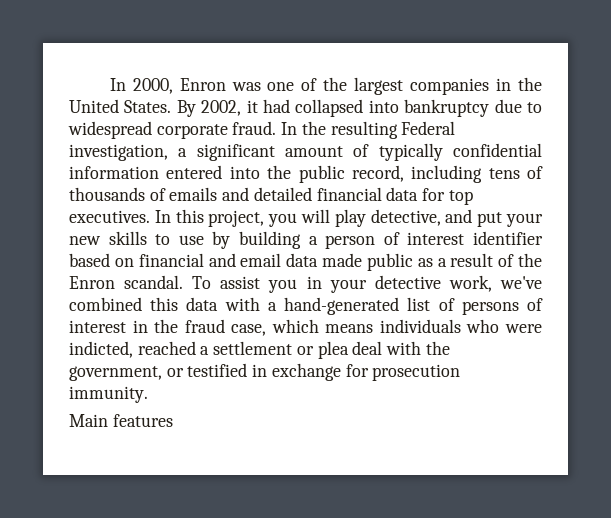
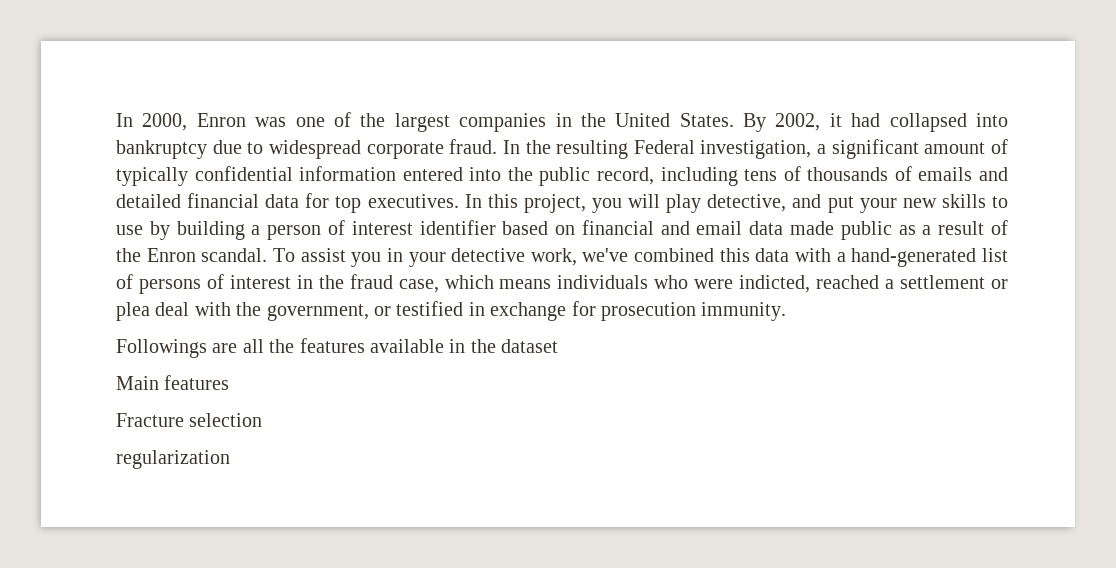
(148, 394) none -> [116,338,559,358] // Followings are all the features available in the dataset
(173, 420) none -> [116,413,263,427] [116,450,230,469] // Fracture selection // regularization

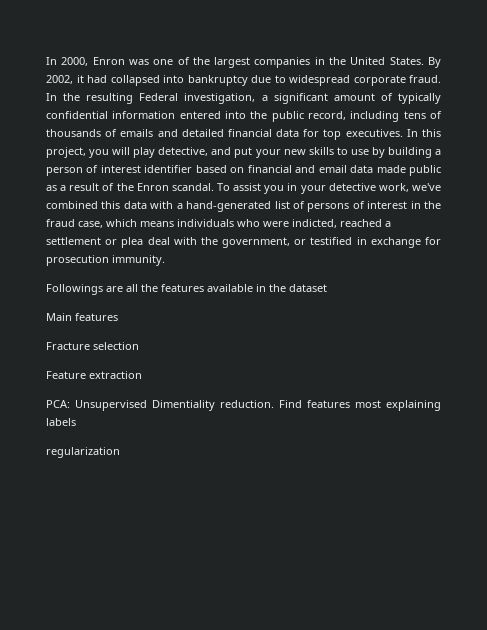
(263, 420) none -> [46,371,142,379] [46,400,441,411] [46,418,76,426] // Feature extraction // PCA: Unsupervised Dimentiality reduction. Find features most explaining labels

